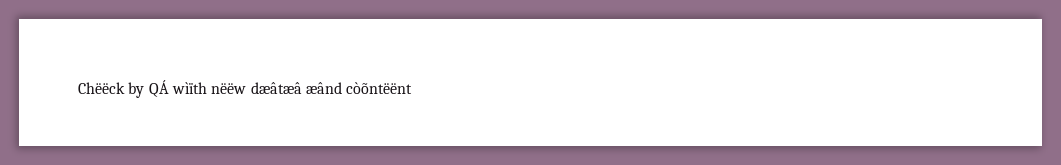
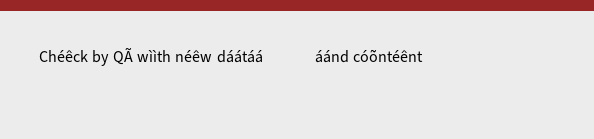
[78,80,413,98] Chëëck by QÁ wìïth nëëw dæâtæâ æând còõntëënt -> [39,47,424,66] Chéêck by QÃ wììth néêw dáátáá áánd cóõntéênt

